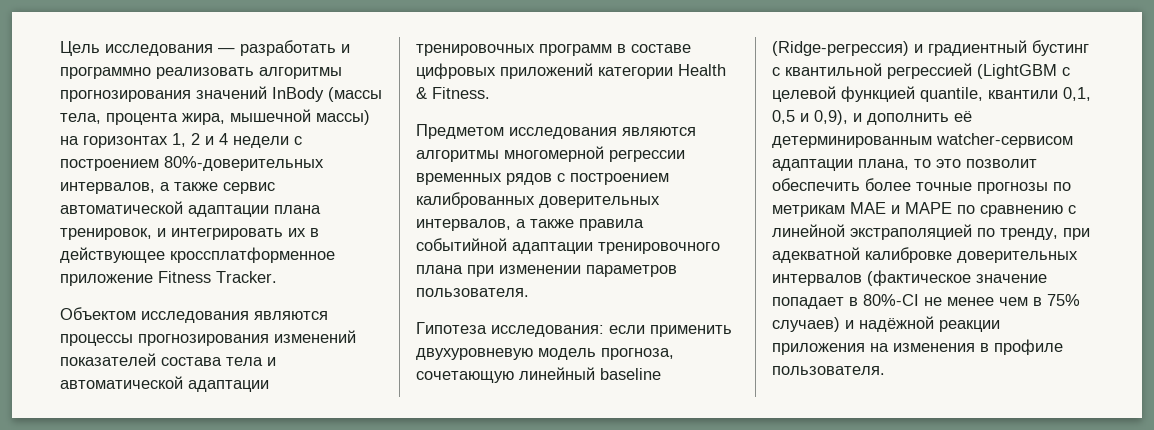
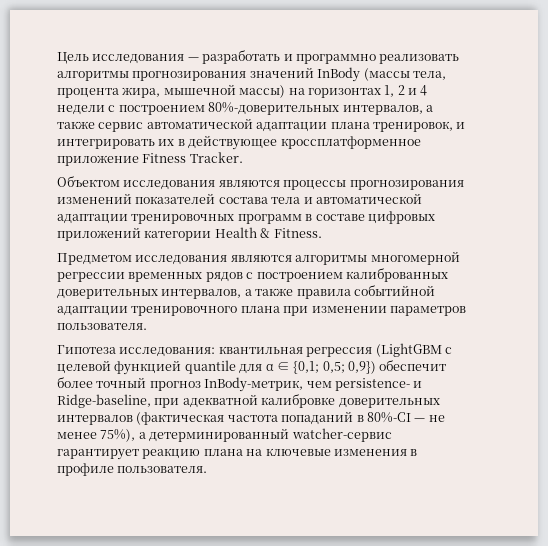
[609,325,732,337] [416,348,674,360] [416,367,661,383] [772,40,1089,56] [772,63,1070,79] [772,86,1091,102] [772,110,972,125] [772,133,1073,148] [772,159,1037,171] [772,178,1071,194] [772,202,1076,217] [772,224,1058,240] если применить двухуровневую модель прогноза, сочетающую линейный baseline (Ridge-регрессия) и градиентный бустинг с квантильной регрессией (LightGBM с целевой функцией quantile, квантили 0,1, 0,5 и 0,9), и дополнить её детерминированным watcher-сервисом адаптации плана, то это позволит обеспечить более точные прогнозы по метрикам MAE и MAPE по сравнению с линейной экстраполяцией по тренду, -> [218,343,452,357] [57,360,447,375] [57,377,423,392] [57,394,151,408] квантильная регрессия (LightGBM с целевой функцией quantile для α ∈ {0,1; 0,5; 0,9}) обеспечит более точный прогноз InBody-метрик, чем persistence- и Ridge-baseline,
[867,270,1047,286] [772,297,844,309] (фактическое значение попадает -> [136,411,354,425] (фактическая частота попаданий
(919, 300) none -> [414,418,426,422] —
[999,294,1080,306] [772,316,1000,332] [772,343,889,355] чем в 75% случаев) и надёжной реакции приложения на -> [100,428,392,442] [57,448,331,460] 75%), а детерминированный watcher-сервис гарантирует реакцию плана на ключевые

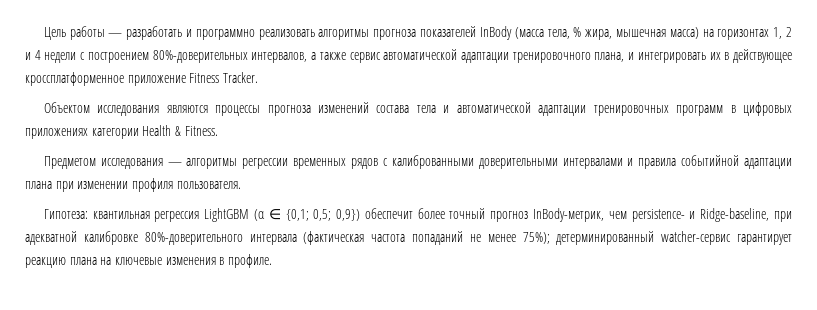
[92,54,185,64] исследования -> [69,26,105,40] работы
[132,67,446,82] [57,84,286,98] прогнозирования значений InBody (массы тела, процента жира, мышечной массы) -> [373,26,699,40] прогноза показателей InBody (масса тела, % жира, мышечная масса)
[330,121,453,132] плана тренировок, -> [512,52,625,63] тренировочного плана,
[349,180,464,190] [57,193,216,204] прогнозирования изменений показателей -> [267,102,369,116] прогноза изменений
[315,211,435,224] [57,227,141,241] составе цифровых приложений -> [743,102,793,116] [25,128,88,139] цифровых приложениях
[230,251,460,265] являются алгоритмы многомерной -> [167,158,238,169] — алгоритмы
[256,268,448,282] [57,288,294,299] построением калиброванных доверительных интервалов, а также -> [391,155,634,169] калиброванными доверительными интервалами и
[131,306,238,316] тренировочного -> (793, 163) none
[389,306,466,316] параметров -> [131,178,173,192] профиля
[57,343,452,357] [57,360,274,375] Гипотеза исследования: квантильная регрессия (LightGBM с целевой функцией quantile для α -> [43,208,265,222] Гипотеза: квантильная регрессия LightGBM (α
[338,398,440,408] [57,415,133,425] доверительных интервалов -> [144,232,297,245] 80%-доверительного интервала
[356,412,445,423] [57,429,146,442] в 80%-CI — не менее 75%), а -> [469,232,550,244] не менее 75%);
[57,463,208,476] профиле пользователя. -> [227,254,272,268] профиле.

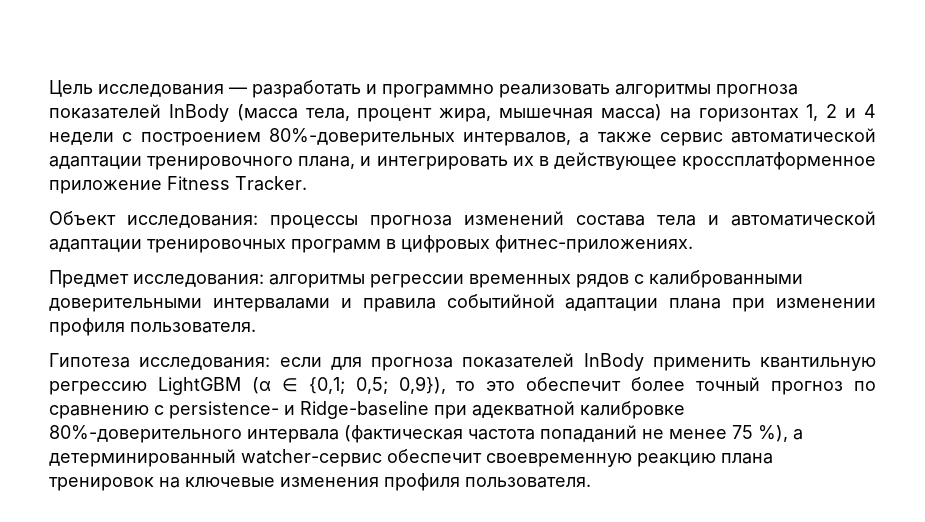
[69,26,105,40] работы -> [98,84,224,97] исследования
[573,27,582,37] % -> [357,108,433,122] процент
[43,102,208,116] Объектом исследования являются -> [49,211,258,228] Объект исследования:
[25,125,218,139] [43,156,182,169] приложениях категории Health & Fitness. // Предметом исследования — -> [495,235,693,253] [49,270,264,288] фитнес-приложениях. // Предмет исследования:
[43,209,200,222] Гипотеза: квантильная регрессия -> [49,353,876,371] [49,381,147,395] Гипотеза исследования: если для прогноза показателей InBody применить квантильную регрессию
[336,209,361,221] 0,9}) -> [398,376,516,394] 0,9}), то это
[533,208,627,222] InBody-метрик, чем -> [853,381,876,391] [49,405,164,419] по сравнению с
[700,208,770,222] Ridge-baseline, -> [300,401,429,419] Ridge-baseline
[522,231,792,245] 75%); детерминированный watcher-сервис гарантирует -> [732,425,803,442] [49,449,632,467] 75 %), а детерминированный watcher-сервис обеспечит своевременную
(97, 261) none -> [49,477,154,491] тренировок
[219,254,272,268] в профиле. -> [384,473,591,491] профиля пользователя.

